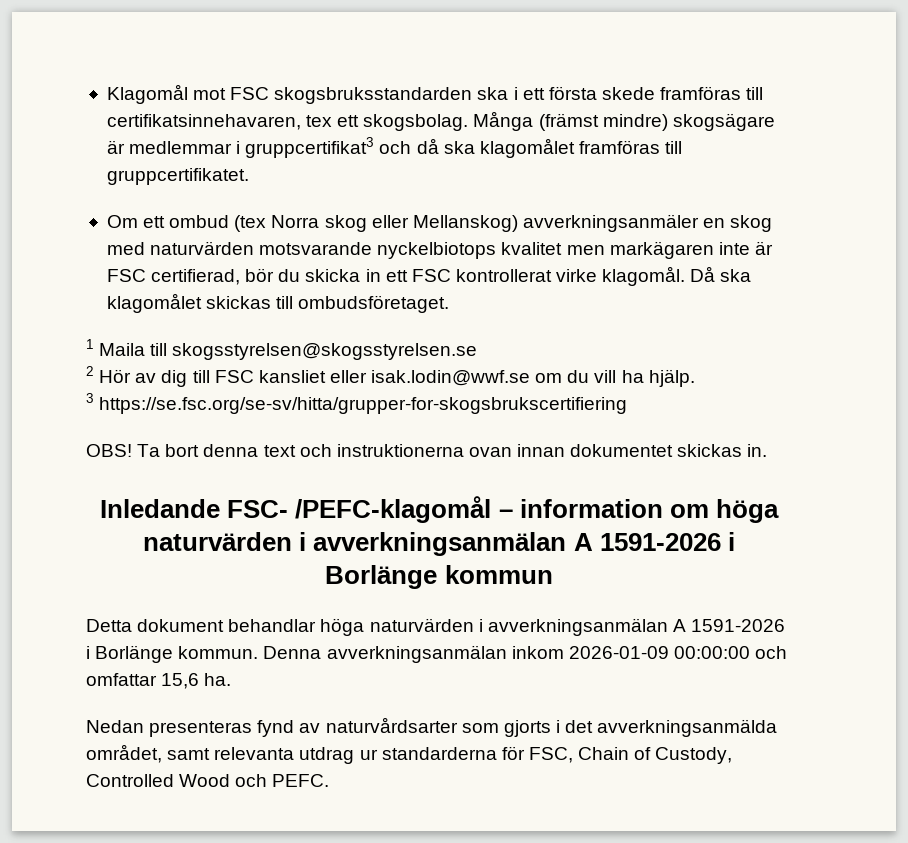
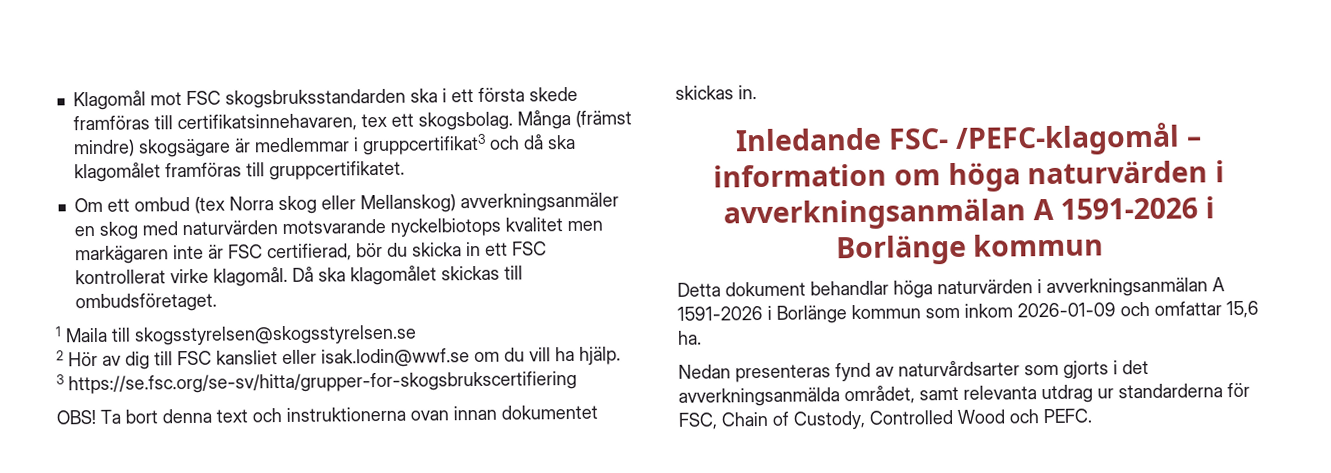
[178,645,507,663] kommun. Denna avverkningsanmälan -> [851,304,960,320] kommun som
[673,646,750,659] 00:00:00 -> (1116, 310) none

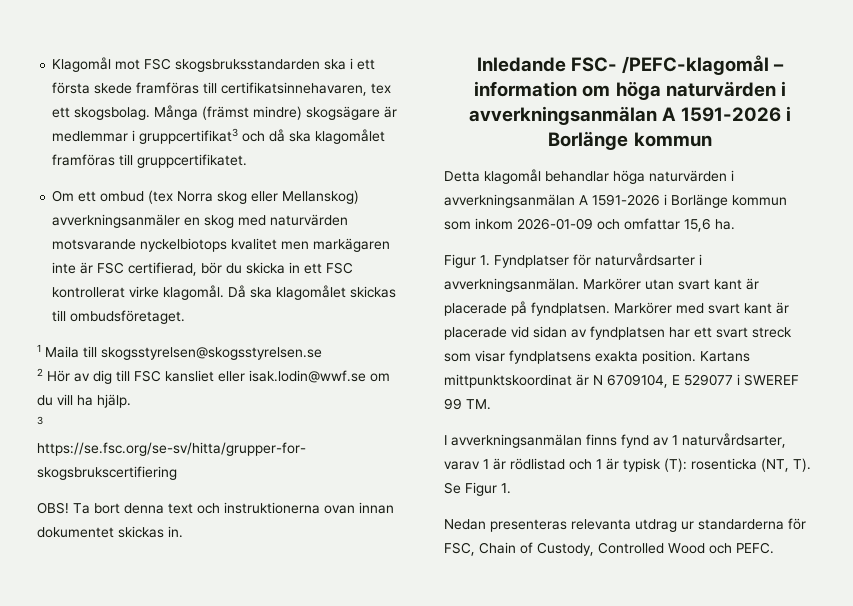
[725,281,806,297] dokument -> [484,169,541,184] klagomål
[678,359,1149,383] [678,385,959,407] Nedan presenteras fynd av naturvårdsarter som gjorts i det avverkningsanmälda området, samt -> [444,253,702,268] [444,278,759,292] [444,301,789,316] [444,326,792,340] [444,350,750,364] [444,374,799,388] [444,398,491,410] [444,433,786,448] [444,458,811,472] [444,482,511,496] [444,519,567,532] Figur 1. Fyndplatser för naturvårdsarter i avverkningsanmälan. Markörer utan svart kant är placerade på fyndplatsen. Markörer med svart kant är placerade vid sidan av fyndplatsen har ett svart streck som visar fyndplatsens exakta position. Kartans mittpunktskoordinat är N 6709104, E 529077 i SWEREF 99 TM. // I avverkningsanmälan finns fynd av 1 naturvårdsarter, varav 1 är rödlistad och 1 är typisk (T): rosenticka (NT, T). Se Figur 1. // Nedan presenteras

